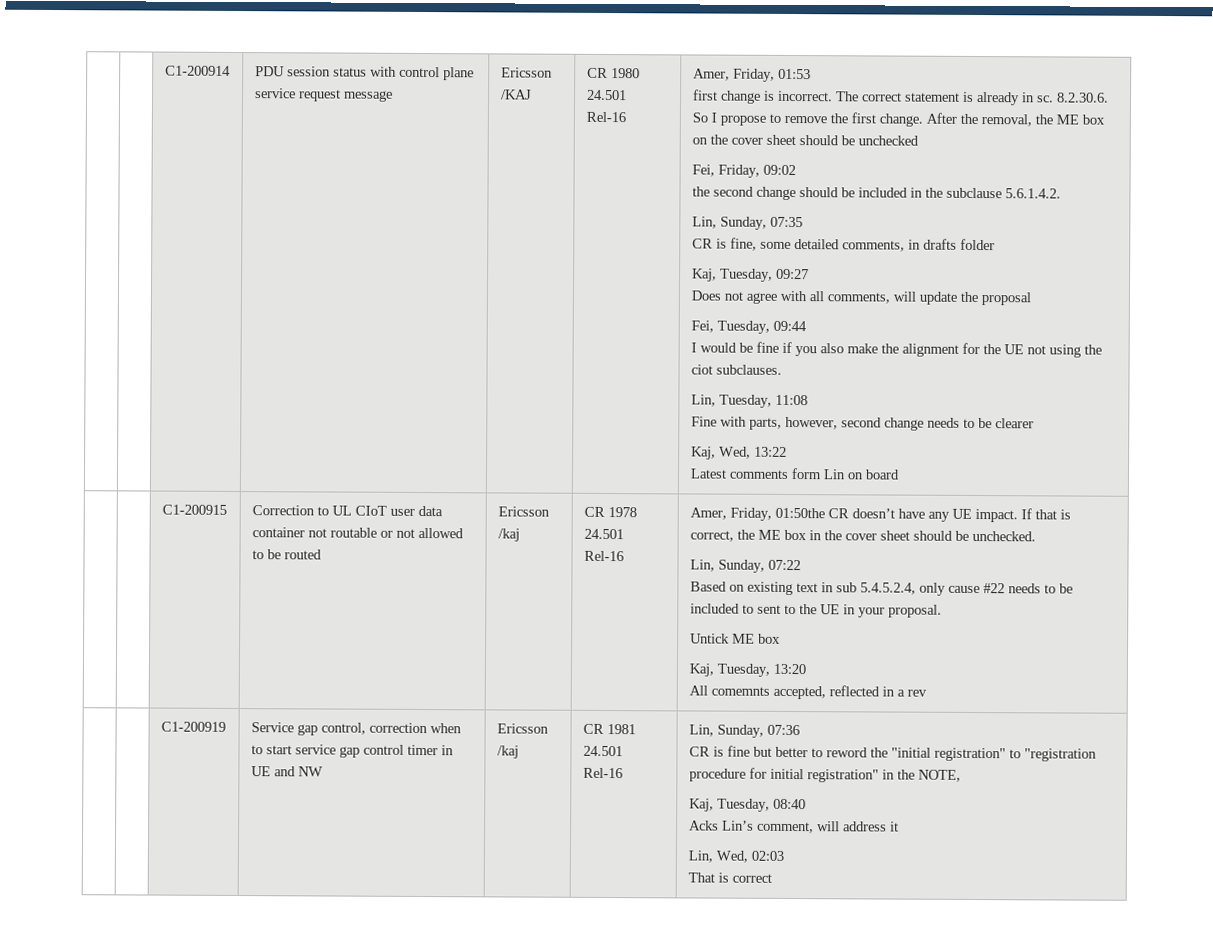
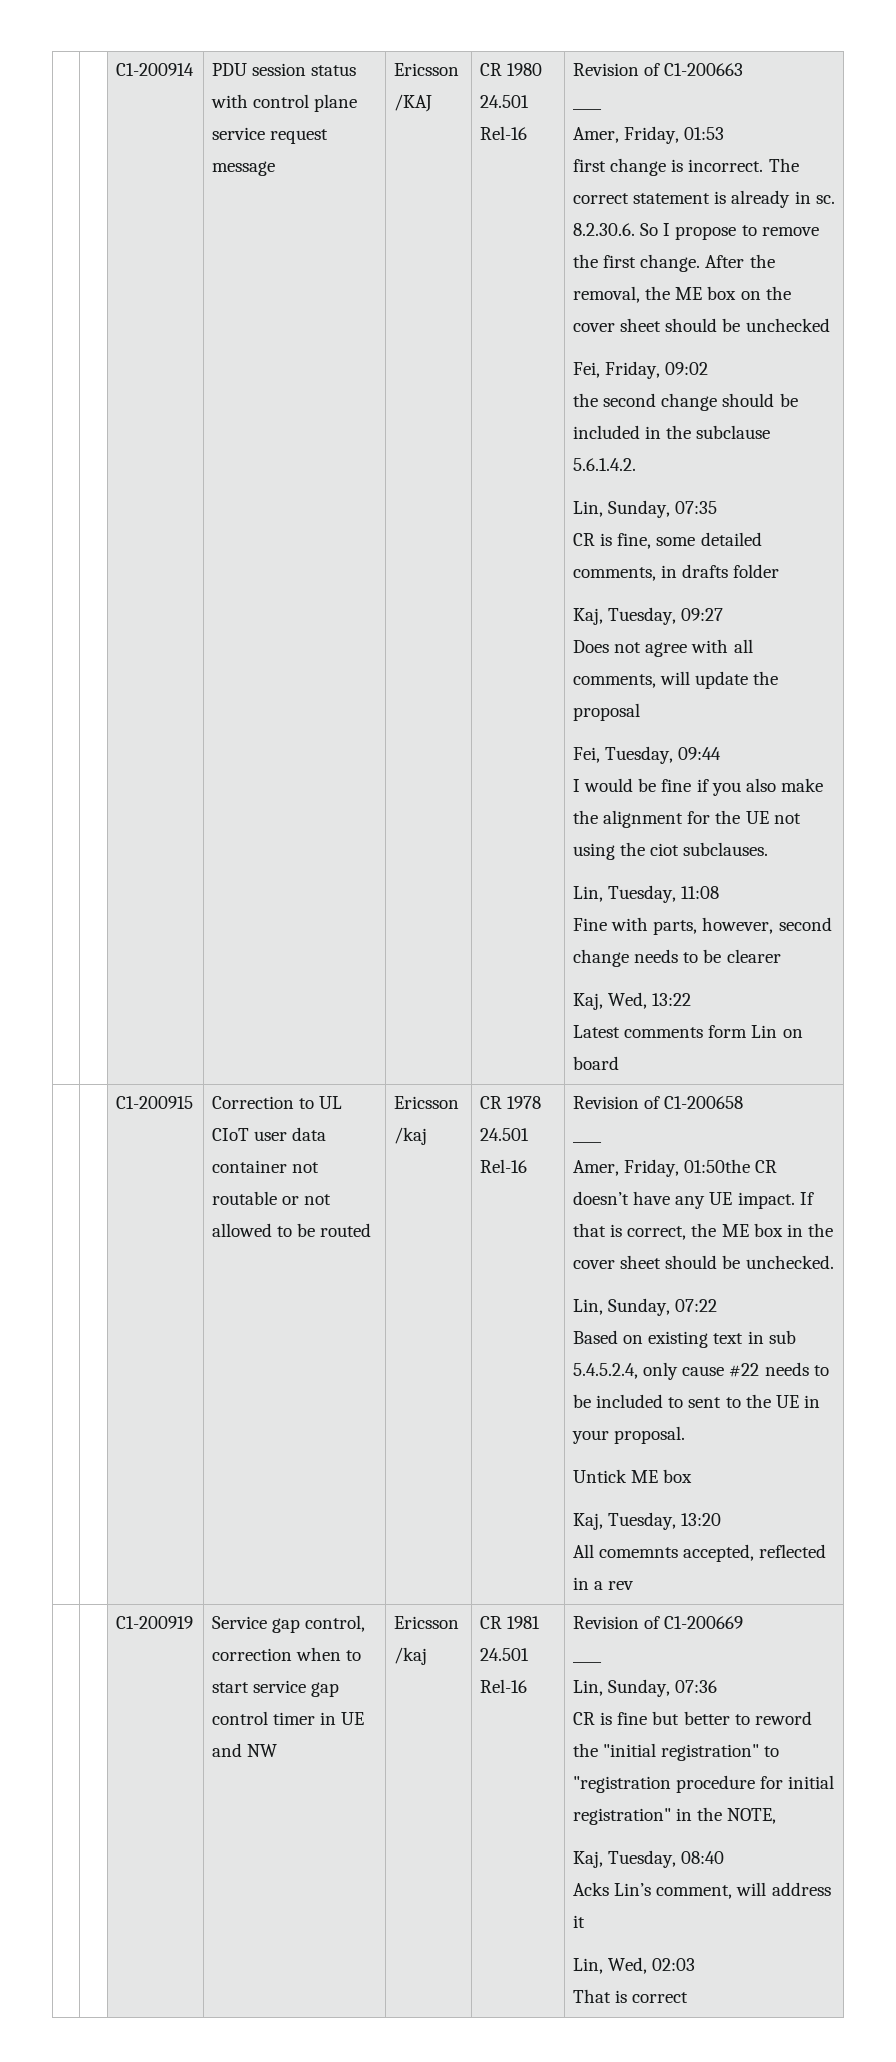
(626, 117) none -> [573,63,744,76] [573,108,603,110] Revision of C1-200663 // ____ //
(624, 556) none -> [573,1096,744,1109] [573,1141,603,1143] Revision of C1-200658 // ____ //
(623, 773) none -> [573,1616,744,1629] [573,1661,603,1663] Revision of C1-200669 // ____ //

